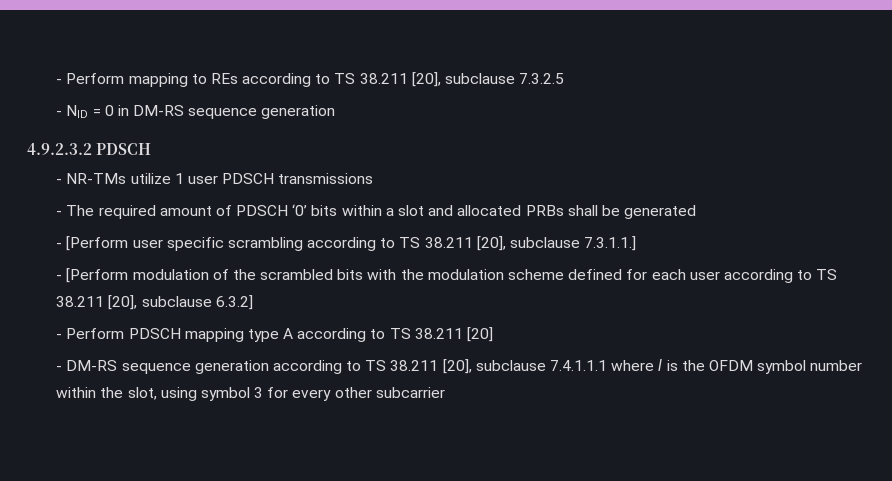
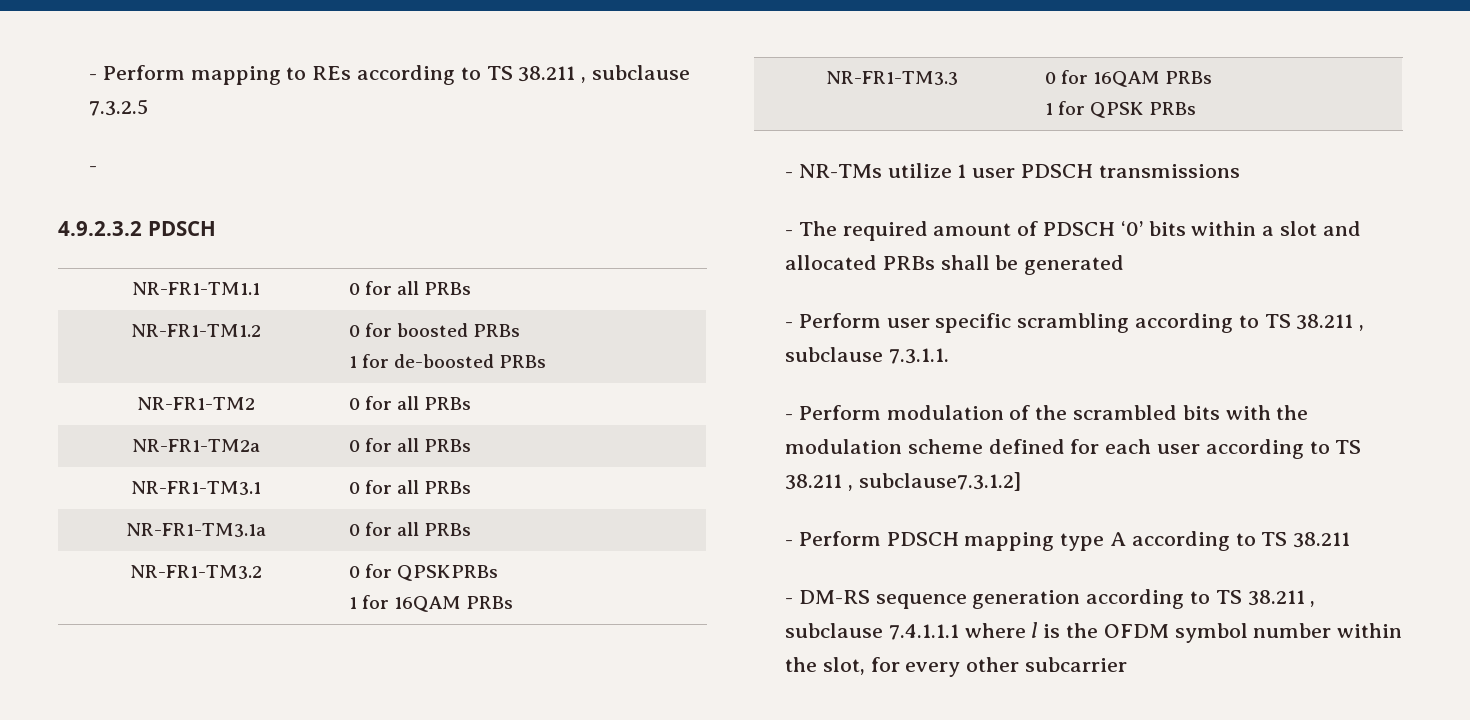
[411,72,441,87] [20], -> [581,77,587,83] ,
[66,105,336,119] [27,143,152,155] NID = 0 in DM-RS sequence generation // 4.9.2.3.2 PDSCH -> [58,221,216,236] [131,282,260,295] [348,281,472,295] [130,324,261,337] [348,323,521,337] [348,354,547,368] [136,397,255,410] [348,396,472,410] [131,439,260,452] [348,438,472,452] [130,481,261,495] [348,480,472,494] [125,523,266,537] [348,522,472,536] [129,565,262,579] [348,564,499,581] [348,595,514,612] [825,71,958,85] [1044,70,1213,87] [1044,101,1197,118] // 4.9.2.3.2 PDSCH // NR-FR1-TM1.1 | 0 for all PRBs // NR-FR1-TM1.2 | 0 for boosted PRBs // 1 for de-boosted PRBs // NR-FR1-TM2 | 0 for all PRBs // NR-FR1-TM2a | 0 for all PRBs // NR-FR1-TM3.1 | 0 for all PRBs // NR-FR1-TM3.1a | 0 for all PRBs // NR-FR1-TM3.2 | 0 for QPSKPRBs // 1 for 16QAM PRBs // NR-FR1-TM3.3 | 0 for 16QAM PRBs // 1 for QPSK PRBs
[66,236,129,251] [Perform -> [798,313,881,328] Perform
[476,236,637,251] [56,268,129,283] [20], subclause 7.3.1.1.] // - [Perform -> [1359,325,1365,331] [784,347,949,364] [784,405,881,420] , subclause 7.3.1.1. // - Perform
[108,295,253,310] [20], subclause 6.3.2] -> [847,472,1021,491] , subclause7.3.1.2]
[467,327,494,342] [20] -> (1351, 540) none
[442,359,472,374] [20], -> [1310,601,1316,607] ,
[160,387,264,401] using symbol 3 -> (865, 666) none

